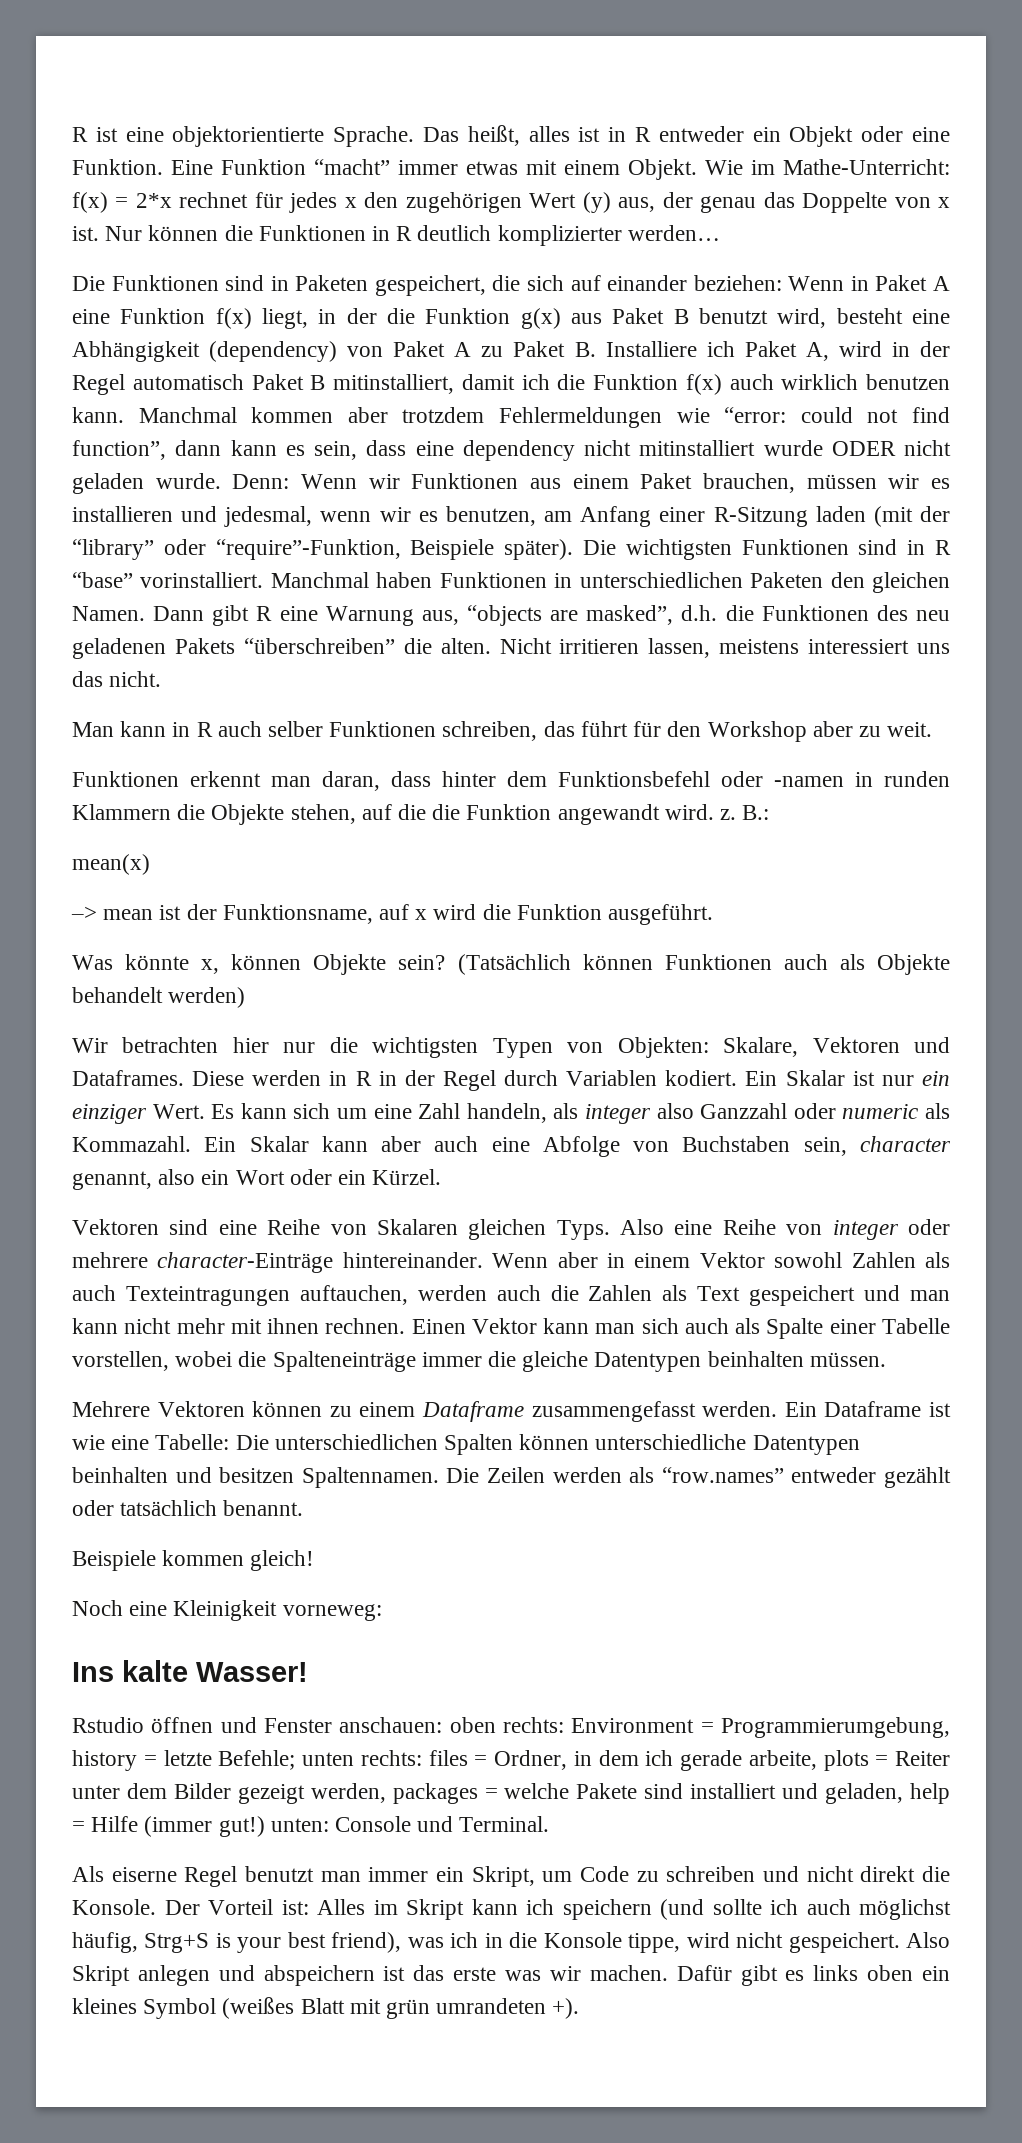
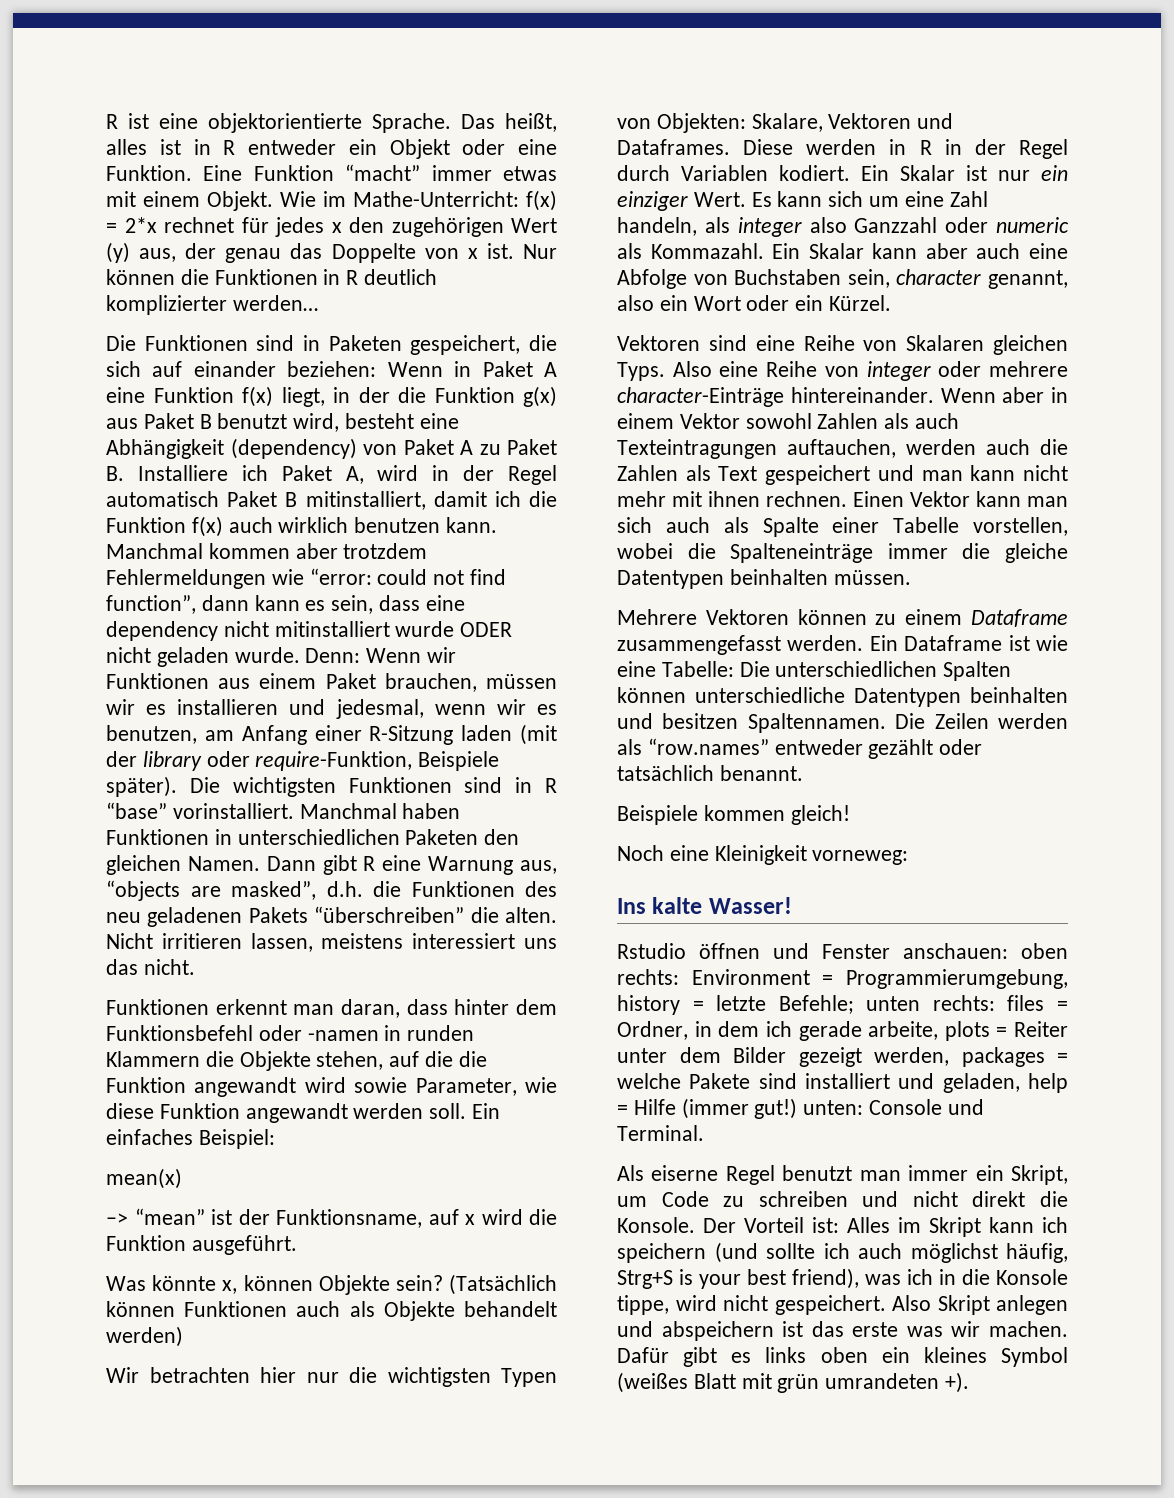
[72,539,401,560] “library” oder “require”-Funktion, -> [142,751,413,771] library oder require-Funktion,
[72,721,933,742] // Man kann in R auch selber Funktionen schreiben, das führt für den Workshop aber zu weit. -> (195, 967) none
[664,804,770,820] wird. z. B.: -> [304,1077,557,1096] [106,1103,501,1123] [106,1129,275,1149] wird sowie Parameter, wie diese Funktion angewandt werden soll. Ein einfaches Beispiel:
[103,909,154,920] mean -> [134,1208,205,1225] “mean”

